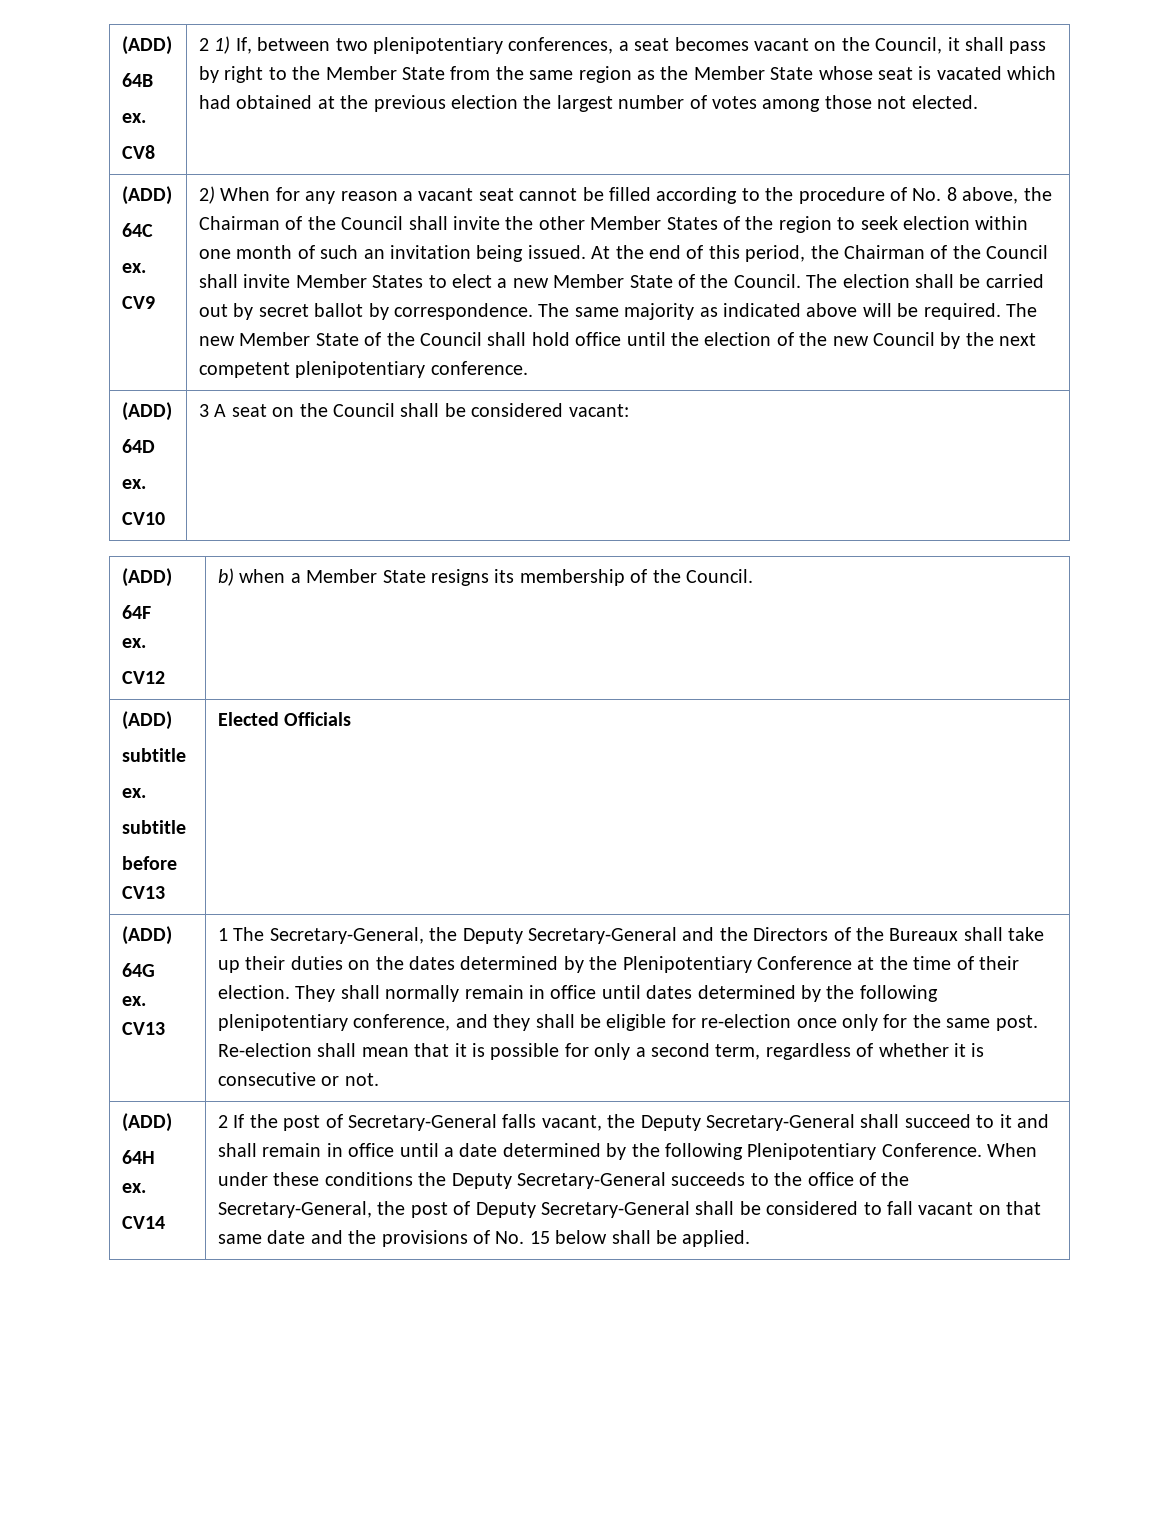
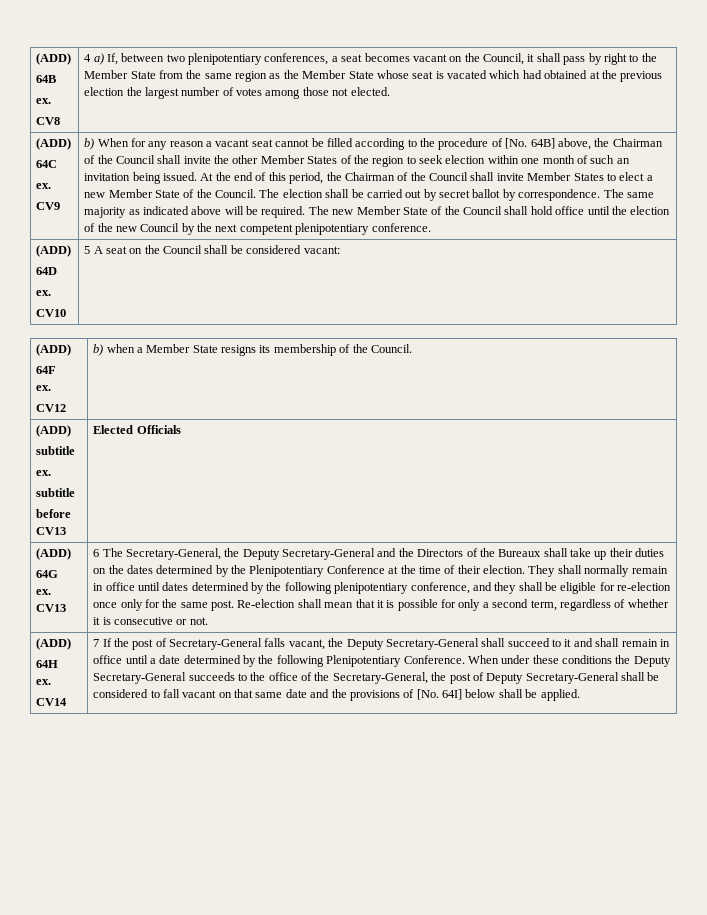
[199,36,231,54] 2 1) -> [84,53,104,65] 4 a)
[199,186,216,204] 2) -> [84,138,95,150] b)
[912,187,957,201] No. 8 -> [505,138,555,149] [No. 64B]
[199,404,210,417] 3 -> [84,246,91,254] 5
[218,928,229,941] 1 -> [93,549,100,557] 6
[218,1115,229,1128] 2 -> [93,639,100,647] 7
[495,1231,550,1244] No. 15 -> [416,689,463,700] [No. 64I]

